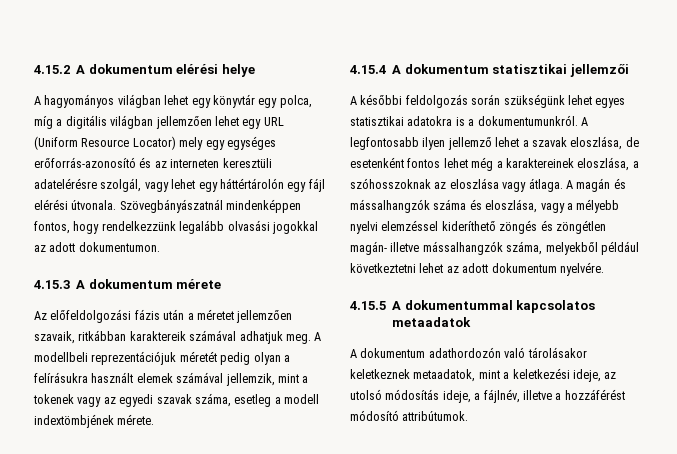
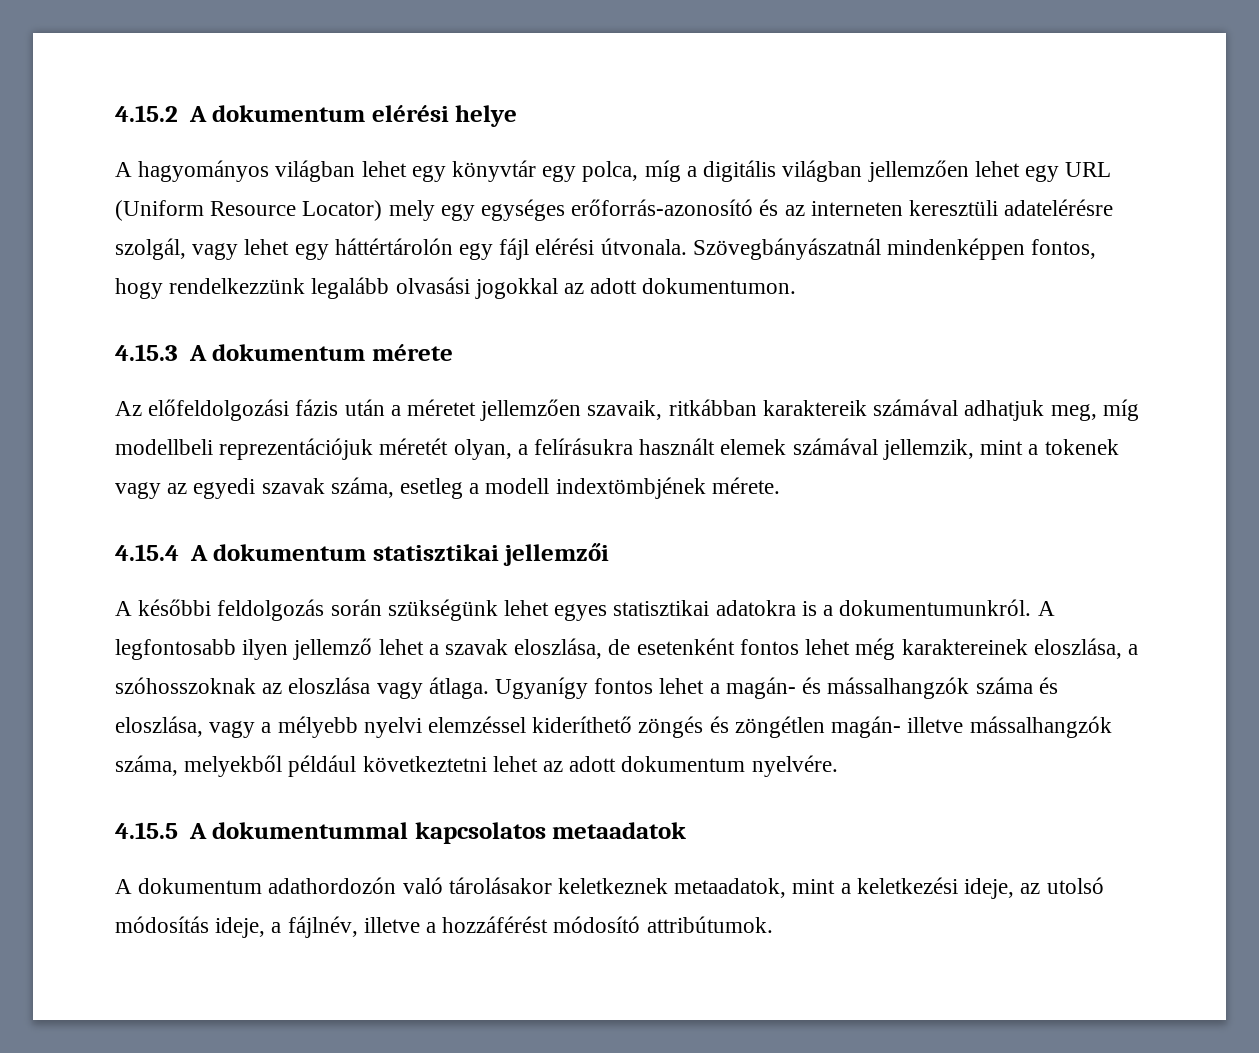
[285,332,322,344] meg. A -> [1050,399,1139,421] meg, míg
[220,352,281,365] pedig olyan -> [453,439,512,460] olyan,
[496,161,503,168] a -> (896, 649) none
[565,178,611,192] A magán -> [495,677,796,699] Ugyanígy fontos lehet a magán-

